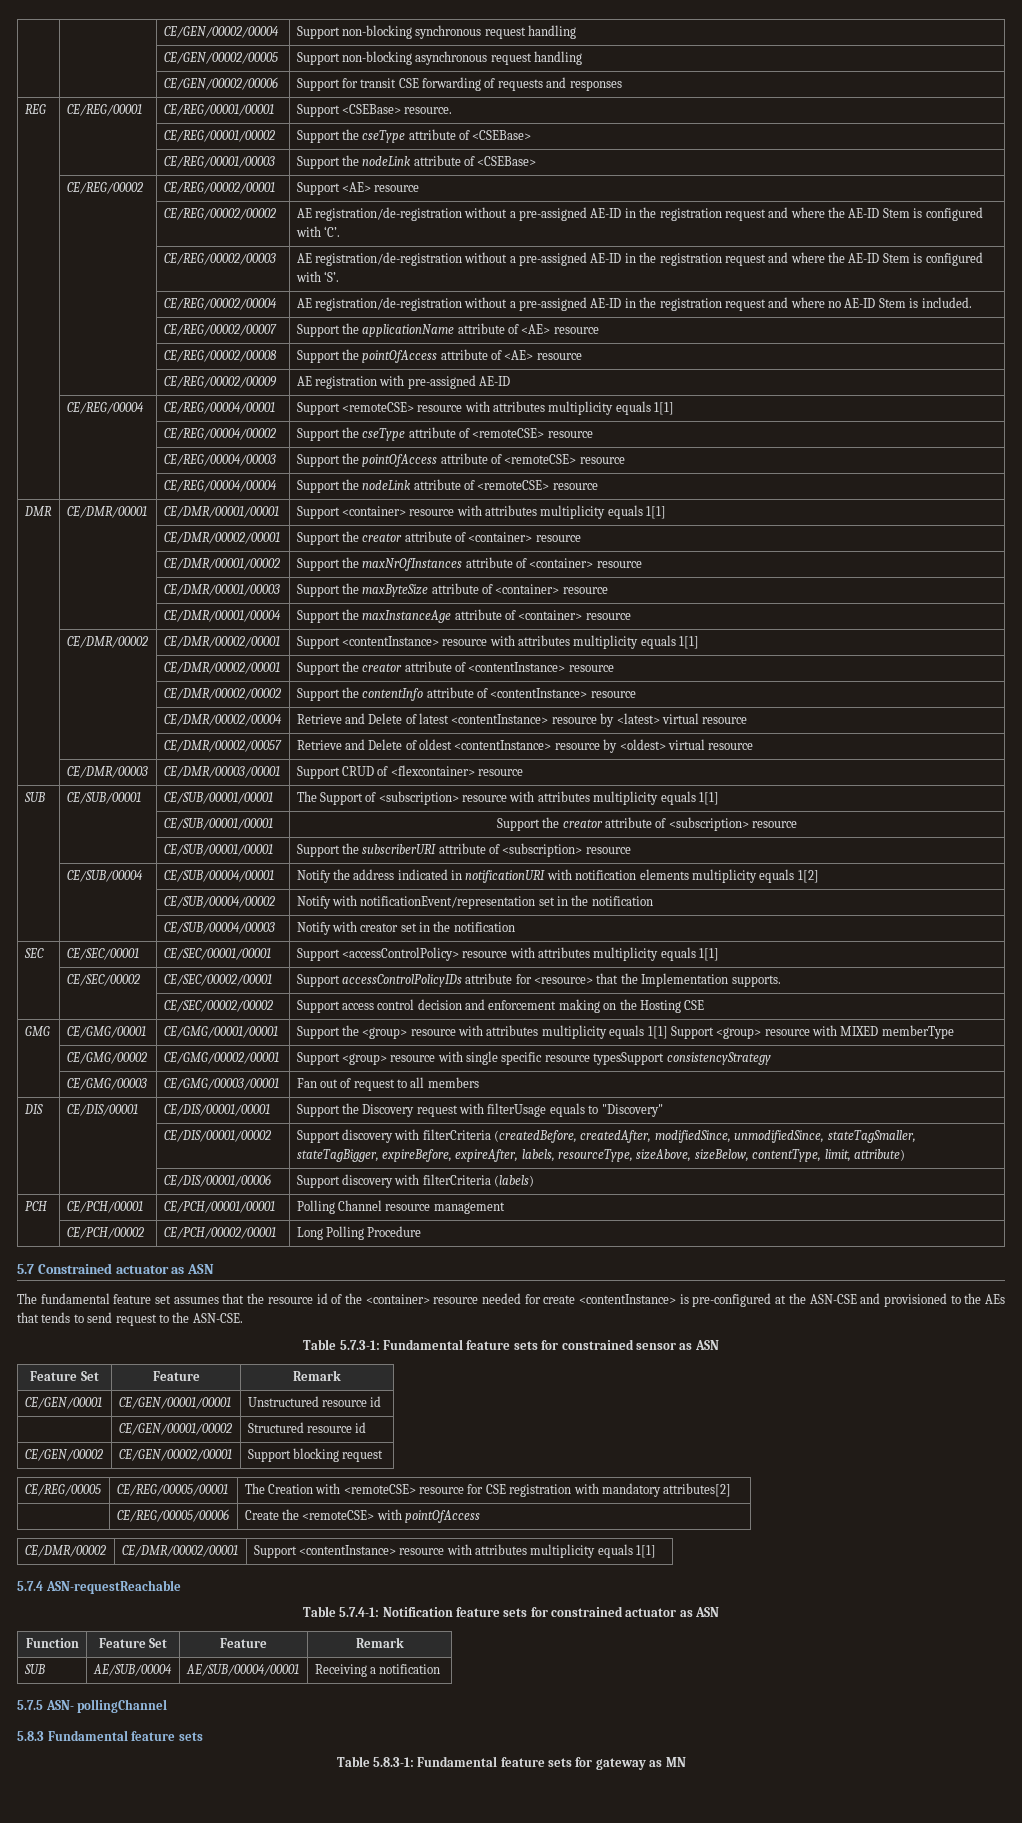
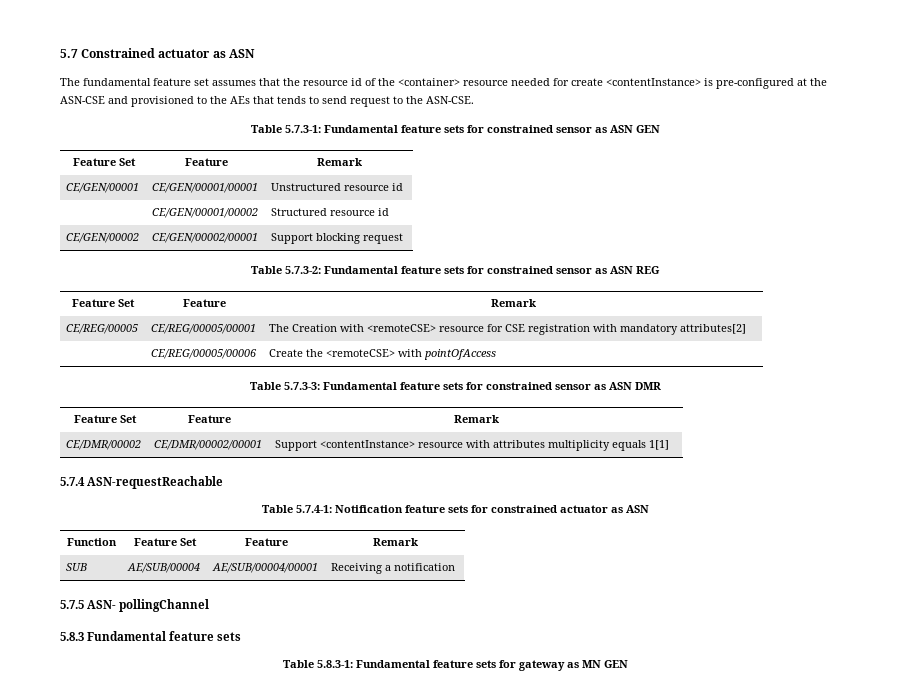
[163,26,279,38] [296,25,577,39] [163,52,278,64] [296,51,583,65] [163,77,278,90] [296,77,622,91] [24,104,46,114] [66,104,142,116] [163,104,274,116] [296,104,453,117] [163,130,275,142] [296,129,532,143] [163,156,275,168] [296,155,537,169] [66,182,143,194] [163,182,275,194] [296,182,420,195] [163,208,276,220] [296,207,983,221] [295,226,340,237] [163,253,276,265] [296,252,983,266] [295,271,339,282] [163,298,277,310] [296,297,972,311] [163,324,277,336] [296,323,599,337] [163,350,277,362] [296,349,582,363] [163,376,277,388] [296,375,511,389] [66,402,144,414] [163,402,275,414] [296,401,675,415] [163,428,276,440] [296,427,593,441] [163,454,276,466] [296,453,625,467] [163,480,277,492] [296,479,598,493] [23,506,52,516] [66,506,147,518] [163,506,279,518] [296,505,667,519] [163,532,280,544] [296,531,581,545] [163,558,280,570] [296,557,642,571] [163,584,280,596] [296,583,608,597] [163,610,281,622] [296,609,631,623] [66,636,148,648] [163,636,280,648] [296,635,700,649] [163,662,280,674] [296,661,614,675] [163,688,281,700] [296,687,636,701] [163,714,282,726] [296,713,748,727] [163,740,282,752] [296,739,754,753] [66,766,148,778] [163,766,280,778] [296,765,524,779] [23,792,45,802] [66,792,141,804] [163,792,273,804] [296,791,719,805] [163,818,273,830] [496,817,798,831] [163,844,273,856] [296,843,631,857] [66,870,143,882] [163,870,274,882] [296,869,819,883] [163,896,275,908] [296,895,653,909] [163,922,275,934] [296,921,515,935] [23,948,44,958] [66,948,139,960] [163,948,271,960] [296,947,720,961] [66,974,140,986] [163,974,272,986] [296,973,781,987] [163,1000,273,1012] [296,999,705,1013] [24,1026,50,1036] [66,1026,146,1038] [163,1026,278,1038] [296,1025,954,1039] [66,1052,147,1064] [163,1052,279,1064] [296,1051,771,1065] [66,1078,147,1090] [163,1078,279,1090] [296,1077,479,1091] [23,1104,43,1114] [66,1104,138,1116] [163,1104,270,1116] [296,1103,663,1117] [163,1130,271,1142] [296,1129,916,1143] [296,1149,905,1162] [163,1174,271,1187] [296,1174,535,1188] [24,1201,48,1211] [66,1201,143,1213] [163,1201,275,1213] [296,1200,505,1214] [66,1227,144,1239] [163,1227,276,1239] [296,1226,422,1240] | | CE/GEN/00002/00004 | Support non-blocking synchronous request handling // | | CE/GEN/00002/00005 | Support non-blocking asynchronous request handling // | | CE/GEN/00002/00006 | Support for transit CSE forwarding of requests and responses // REG | CE/REG/00001 | CE/REG/00001/00001 | Support <CSEBase> resource. // | | CE/REG/00001/00002 | Support the cseType attribute of <CSEBase> // | | CE/REG/00001/00003 | Support the nodeLink attribute of <CSEBase> // | CE/REG/00002 | CE/REG/00002/00001 | Support <AE> resource // | | CE/REG/00002/00002 | AE registration/de-registration without a pre-assigned AE-ID in the registration request and where the AE-ID Stem is configured with ‘C’. // | | CE/REG/00002/00003 | AE registration/de-registration without a pre-assigned AE-ID in the registration request and where the AE-ID Stem is configured with ‘S’. // | | CE/REG/00002/00004 | AE registration/de-registration without a pre-assigned AE-ID in the registration request and where no AE-ID Stem is included. // | | CE/REG/00002/00007 | Support the applicationName attribute of <AE> resource // | | CE/REG/00002/00008 | Support the pointOfAccess attribute of <AE> resource // | | CE/REG/00002/00009 | AE registration with pre-assigned AE-ID // | CE/REG/00004 | CE/REG/00004/00001 | Support <remoteCSE> resource with attributes multiplicity equals 1[1] // | | CE/REG/00004/00002 | Support the cseType attribute of <remoteCSE> resource // | | CE/REG/00004/00003 | Support the pointOfAccess attribute of <remoteCSE> resource // | | CE/REG/00004/00004 | Support the nodeLink attribute of <remoteCSE> resource // DMR | CE/DMR/00001 | CE/DMR/00001/00001 | Support <container> resource with attributes multiplicity equals 1[1] // | | CE/DMR/00002/00001 | Support the creator attribute of <container> resource // | | CE/DMR/00001/00002 | Support the maxNrOfInstances attribute of <container> resource // | | CE/DMR/00001/00003 | Support the maxByteSize attribute of <container> resource // | | CE/DMR/00001/00004 | Support the maxInstanceAge attribute of <container> resource // | CE/DMR/00002 | CE/DMR/00002/00001 | Support <contentInstance> resource with attributes multiplicity equals 1[1] // | | CE/DMR/00002/00001 | Support the creator attribute of <contentInstance> resource // | | CE/DMR/00002/00002 | Support the contentInfo attribute of <contentInstance> resource // | | CE/DMR/00002/00004 | Retrieve and Delete of latest <contentInstance> resource by <latest> virtual resource // | | CE/DMR/00002/00057 | Retrieve and Delete of oldest <contentInstance> resource by <oldest> virtual resource // | CE/DMR/00003 | CE/DMR/00003/00001 | Support CRUD of <flexcontainer> resource // SUB | CE/SUB/00001 | CE/SUB/00001/00001 | The Support of <subscription> resource with attributes multiplicity equals 1[1] // | | CE/SUB/00001/00001 | Support the creator attribute of <subscription> resource // | | CE/SUB/00001/00001 | Support the subscriberURI attribute of <subscription> resource // | CE/SUB/00004 | CE/SUB/00004/00001 | Notify the address indicated in notificationURI with notification elements multiplicity equals 1[2] // | | CE/SUB/00004/00002 | Notify with notificationEvent/representation set in the notification // | | CE/SUB/00004/00003 | Notify with creator set in the notification // SEC | CE/SEC/00001 | CE/SEC/00001/00001 | Support <accessControlPolicy> resource with attributes multiplicity equals 1[1] // | CE/SEC/00002 | CE/SEC/00002/00001 | Support accessControlPolicyIDs attribute for <resource> that the Implementation supports. // | | CE/SEC/00002/00002 | Support access control decision and enforcement making on the Hosting CSE // GMG | CE/GMG/00001 | CE/GMG/00001/00001 | Support the <group> resource with attributes multiplicity equals 1[1] Support <group> resource with MIXED memberType // | CE/GMG/00002 | CE/GMG/00002/00001 | Support <group> resource with single specific resource typesSupport consistencyStrategy // | CE/GMG/00003 | CE/GMG/00003/00001 | Fan out of request to all members // DIS | CE/DIS/00001 | CE/DIS/00001/00001 | Support the Discovery request with filterUsage equals to "Discovery" // | | CE/DIS/00001/00002 | Support discovery with filterCriteria (createdBefore, createdAfter, modifiedSince, unmodifiedSince, stateTagSmaller, stateTagBigger, expireBefore, expireAfter, labels, resourceType, sizeAbove, sizeBelow, contentType, limit, attribute) // | | CE/DIS/00001/00006 | Support discovery with filterCriteria (labels) // PCH | CE/PCH/00001 | CE/PCH/00001/00001 | Polling Channel resource management // | CE/PCH/00002 | CE/PCH/00002/00001 | Long Polling Procedure // -> (60, 53) none
(719, 1345) none -> [635,125,660,133] GEN
(384, 1456) none -> [251,266,660,274] [72,299,135,307] [183,299,226,307] [490,299,536,307] // Table 5.7.3-2: Fundamental feature sets for constrained sensor as ASN REG // Feature Set | Feature | Remark
(481, 1516) none -> [249,382,661,390] [73,415,137,423] [187,415,231,423] [453,415,499,423] // Table 5.7.3-3: Fundamental feature sets for constrained sensor as ASN DMR // Feature Set | Feature | Remark
(686, 1762) none -> [603,660,628,668] GEN

